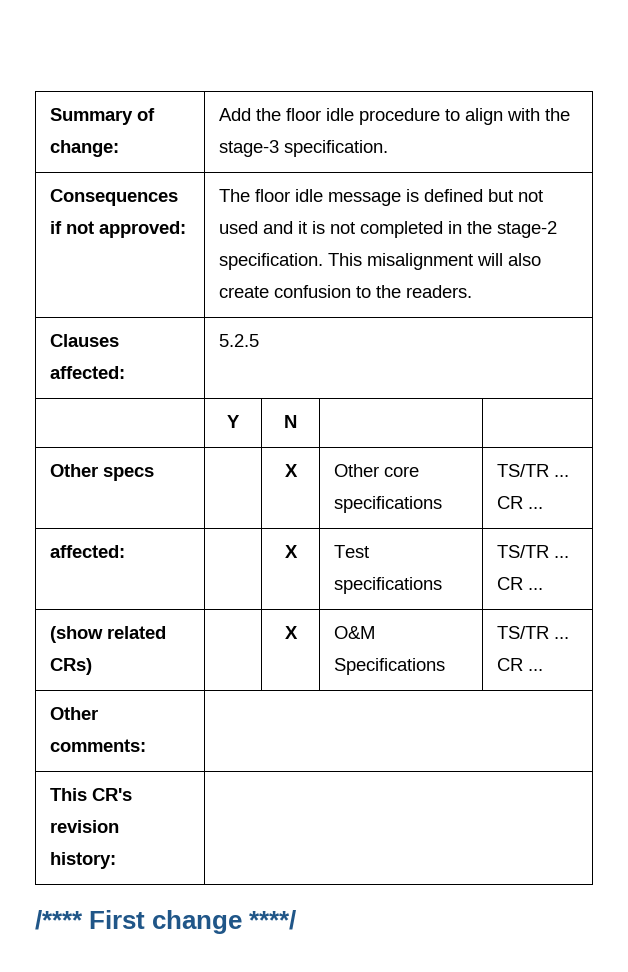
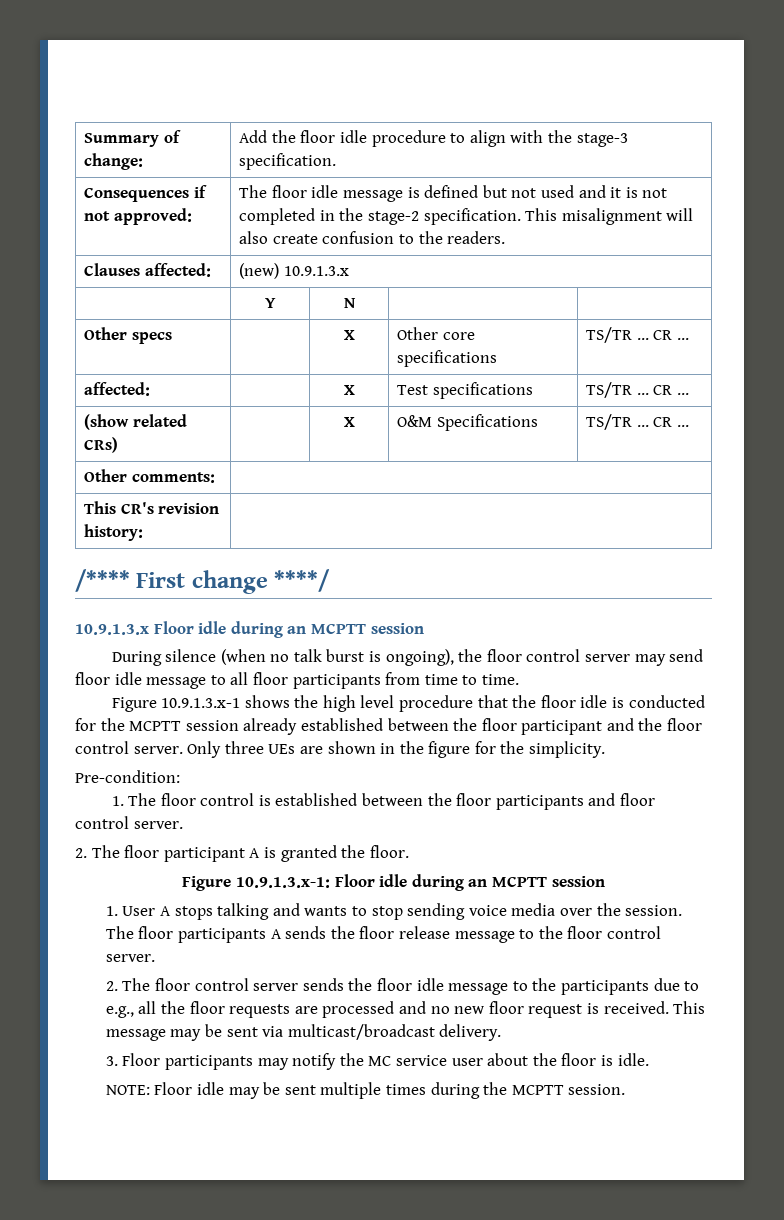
[219,334,260,347] 5.2.5 -> [239,263,349,279] (new) 10.9.1.3.x
(297, 920) none -> [75,621,424,638] [111,649,704,666] [75,672,519,689] [111,695,705,712] [75,718,703,735] [75,741,606,758] [75,770,180,783] [111,793,656,810] [75,816,183,829] [75,845,409,862] [182,874,605,891] [105,903,683,920] [105,926,661,943] [105,954,155,962] [105,978,700,995] [105,1001,706,1018] [105,1024,502,1041] [105,1053,649,1070] [105,1082,626,1099] // 10.9.1.3.x Floor idle during an MCPTT session // During silence (when no talk burst is ongoing), the floor control server may send floor idle message to all floor participants from time to time. // Figure 10.9.1.3.x-1 shows the high level procedure that the floor idle is conducted for the MCPTT session already established between the floor participant and the floor control server. Only three UEs are shown in the figure for the simplicity. // Pre-condition: // 1. The floor control is established between the floor participants and floor control server. // 2. The floor participant A is granted the floor. // Figure 10.9.1.3.x-1: Floor idle during an MCPTT session // 1. User A stops talking and wants to stop sending voice media over the session. The floor participants A sends the floor release message to the floor control server. // 2. The floor control server sends the floor idle message to the participants due to e.g., all the floor requests are processed and no new floor request is received. This message may be sent via multicast/broadcast delivery. // 3. Floor participants may notify the MC service user about the floor is idle. // NOTE: Floor idle may be sent multiple times during the MCPTT session.

